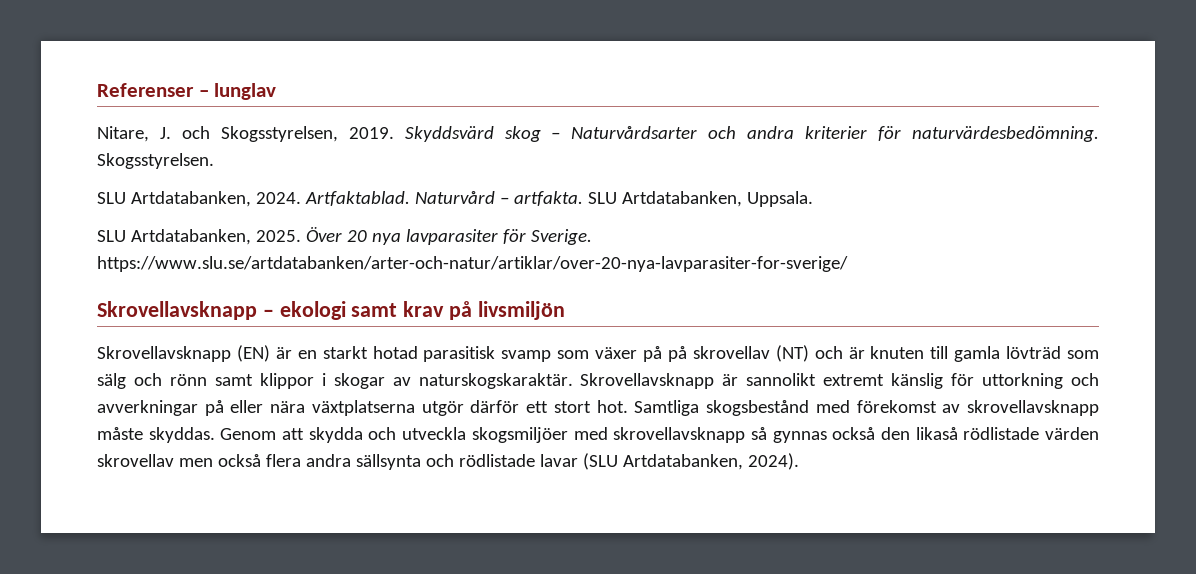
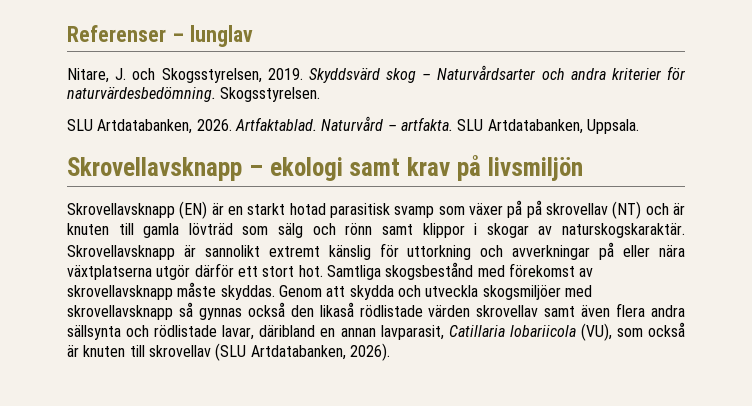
[255,192,301,204] 2024. -> [196,119,232,131] 2026.
[97,227,592,245] [97,256,848,272] // SLU Artdatabanken, 2025. Över 20 nya lavparasiter för Sverige. https://www.slu.se/artdatabanken/arter-och-natur/artiklar/over-20-nya-lavparasiter-for-sverige/ -> (639, 126) none
[178,454,261,467] men också -> [544,305,611,317] samt även
[539,454,578,467] lavar -> [222,322,685,341] [67,345,211,357] lavar, däribland en annan lavparasit, Catillaria lobariicola (VU), som också är knuten till skrovellav
[747,453,799,470] 2024). -> [349,343,390,361] 2026).

